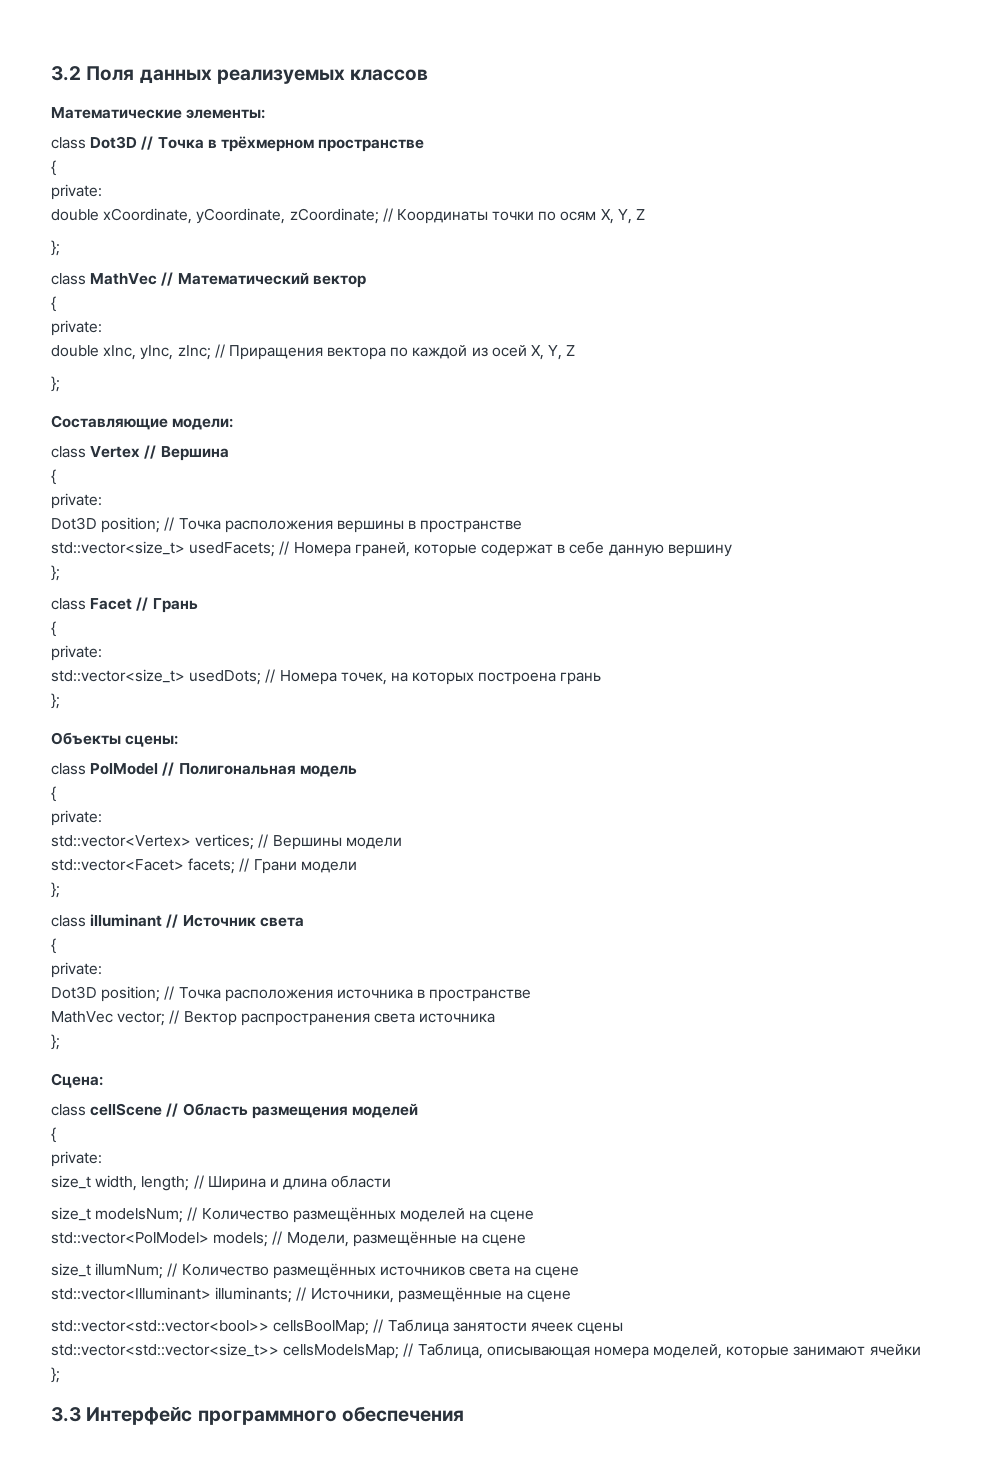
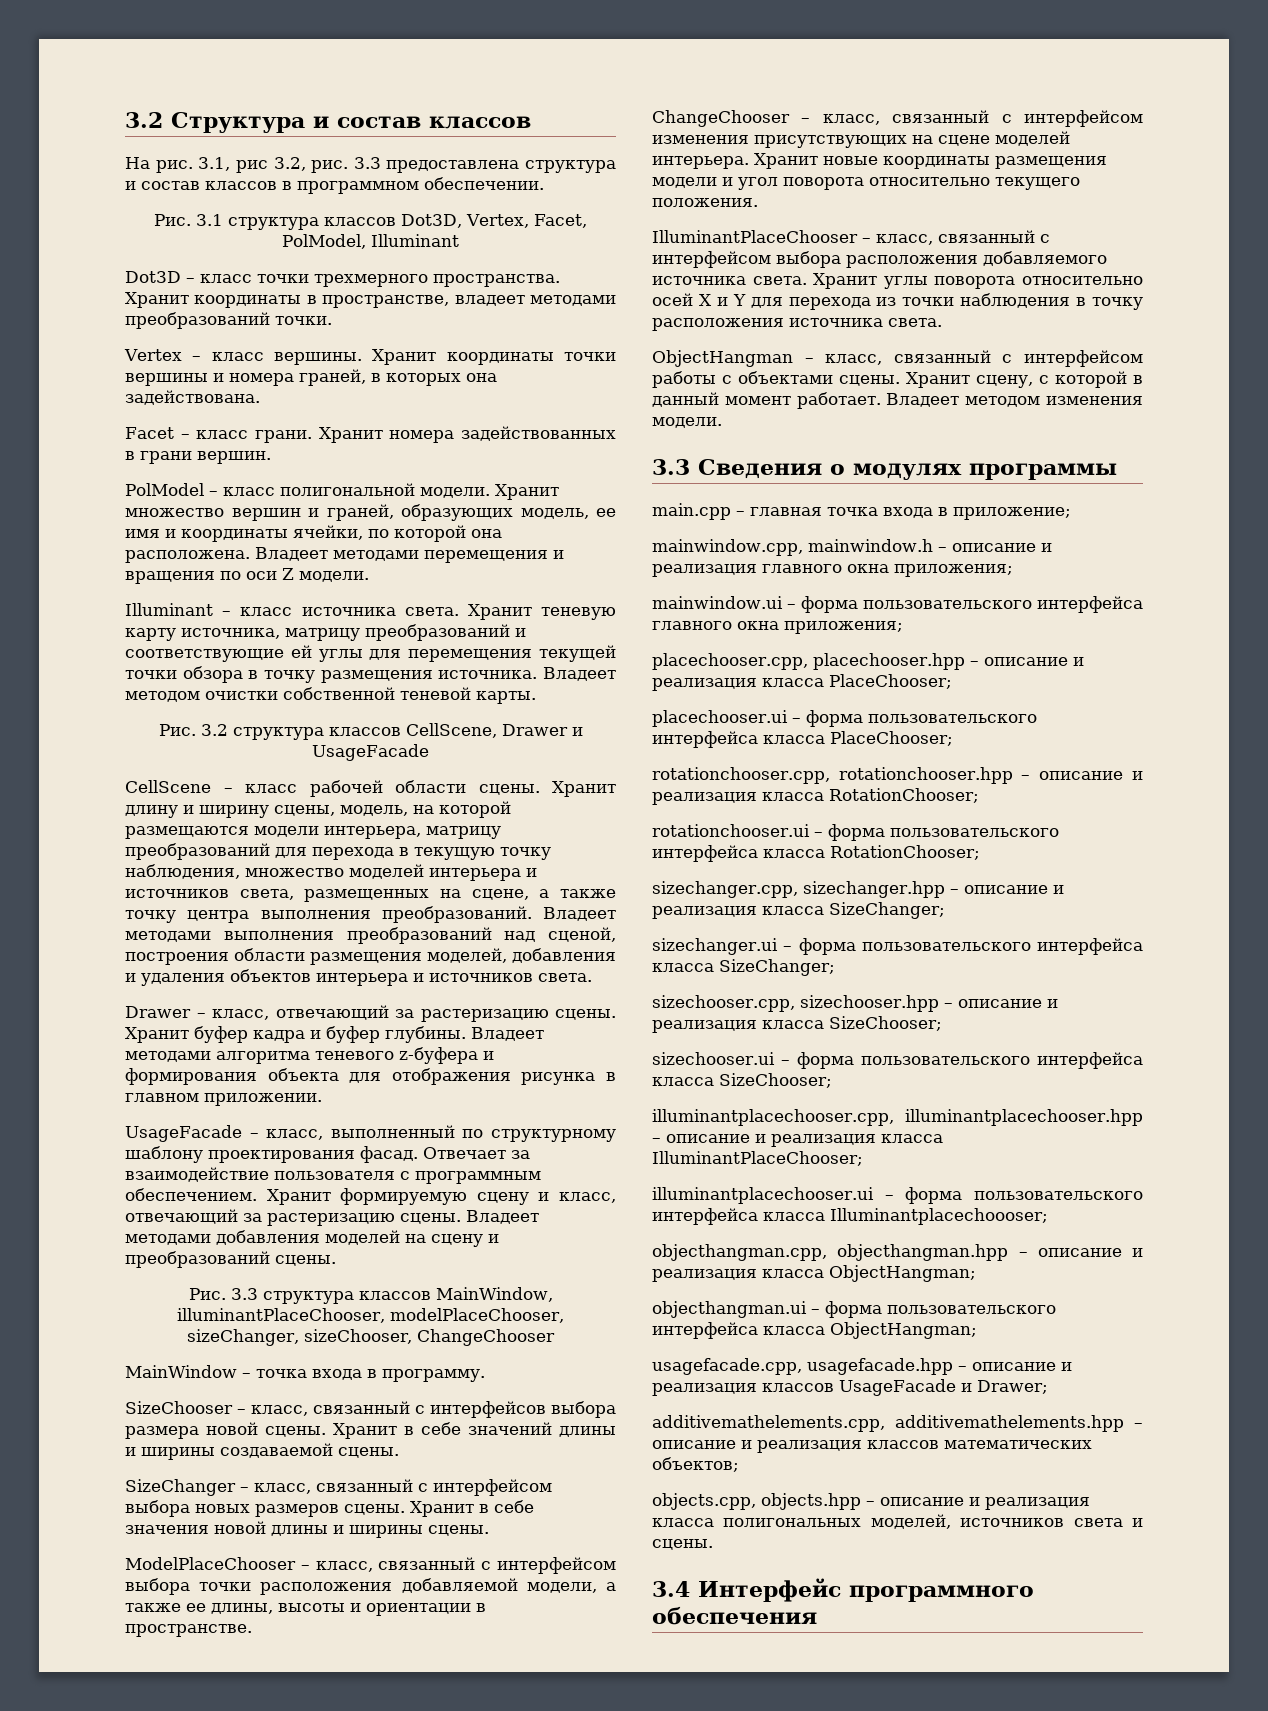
[51,66,429,84] [51,107,266,119] [51,136,425,152] [51,160,56,176] [51,184,102,200] [51,208,646,224] [51,240,60,256] [51,272,366,288] [51,296,56,312] [51,320,102,336] [51,344,576,360] [51,376,60,392] [51,415,234,430] [51,445,229,461] [51,469,56,485] [51,493,102,509] [51,517,523,533] [51,541,732,557] [51,565,60,581] [51,597,198,613] [51,621,56,637] [51,645,102,661] [51,669,602,685] [51,693,60,709] [51,732,179,747] [51,762,357,777] [51,786,56,802] [51,810,102,826] [51,834,402,850] [51,858,357,874] [51,882,60,898] [51,914,304,928] [51,938,56,954] [51,962,102,978] [51,986,532,1002] [51,1010,496,1026] [51,1034,60,1050] [51,1073,103,1088] [51,1103,418,1119] [51,1127,56,1143] [51,1151,102,1167] [51,1175,392,1191] [51,1207,535,1223] [51,1231,527,1247] [51,1263,580,1279] [51,1287,572,1303] [51,1319,624,1335] [51,1343,921,1359] [51,1367,60,1383] [51,1407,81,1422] 3.2 Поля данных реализуемых классов // Математические элементы: // class Dot3D // Точка в трёхмерном пространстве // { // private: // double xCoordinate, yCoordinate, zCoordinate; // Координаты точки по осям X, Y, Z // }; // class MathVec // Математический вектор // { // private: // double xInc, yInc, zInc; // Приращения вектора по каждой из осей X, Y, Z // }; // Составляющие модели: // class Vertex // Вершина // { // private: // Dot3D position; // Точка расположения вершины в пространстве // std::vector<size_t> usedFacets; // Номера граней, которые содержат в себе данную вершину // }; // class Facet // Грань // { // private: // std::vector<size_t> usedDots; // Номера точек, на которых построена грань // }; // Объекты сцены: // class PolModel // Полигональная модель // { // private: // std::vector<Vertex> vertices; // Вершины модели // std::vector<Facet> facets; // Грани модели // }; // class illuminant // Источник света // { // private: // Dot3D position; // Точка расположения источника в пространстве // MathVec vector; // Вектор распространения света источника // }; // Сцена: // class cellScene // Область размещения моделей // { // private: // size_t width, length; // Ширина и длина области // size_t modelsNum; // Количество размещённых моделей на сцене // std::vector<PolModel> models; // Модели, размещённые на сцене // size_t illumNum; // Количество размещённых источников света на сцене // std::vector<Illuminant> illuminants; // Источники, размещённые на сцене // std::vector<std::vector<bool>> cellsBoolMap; // Таблица занятости ячеек сцены // std::vector<std::vector<size_t>> cellsModelsMap; // Таблица, описывающая номера моделей, которые занимают ячейки // }; // 3.3 -> [125,112,531,133] [125,157,616,173] [125,177,544,194] [153,214,588,230] [282,234,459,249] [125,271,560,287] [125,292,616,308] [125,312,332,329] [124,349,616,365] [125,369,497,386] [125,390,260,405] [125,426,616,443] [125,451,271,464] [125,483,559,500] [125,504,616,521] [125,525,502,542] [125,547,564,563] [125,568,369,584] [125,603,616,620] [125,624,526,641] [125,645,616,662] [125,666,616,683] [125,687,536,704] [158,723,583,740] [312,744,430,761] [125,780,616,797] [125,801,511,818] [125,826,501,839] [125,843,551,860] [125,864,537,881] [125,889,617,902] [125,906,616,923] [125,927,616,944] [125,948,616,965] [125,969,592,986] [125,1005,616,1022] [125,1026,544,1043] [125,1047,494,1064] [125,1068,616,1085] [125,1093,322,1106] [125,1125,616,1142] [125,1146,530,1163] [125,1167,541,1184] [125,1188,616,1205] [125,1209,539,1226] [125,1230,499,1247] [125,1251,336,1268] [188,1287,553,1304] [177,1308,564,1323] [186,1329,556,1346] [125,1365,485,1382] [125,1401,616,1418] [125,1422,616,1439] [125,1443,399,1460] [125,1479,552,1496] [125,1500,534,1517] [125,1521,489,1538] [125,1557,616,1574] [125,1578,616,1595] [125,1603,486,1616] [125,1624,252,1637] [652,110,1143,127] [652,131,1070,148] [652,153,1107,169] [652,177,1080,190] [652,198,758,207] [652,230,1050,245] [652,251,1107,268] [652,273,1143,289] [652,293,1143,310] [652,318,942,331] [652,350,1143,367] [652,371,1143,388] [652,392,1143,409] [652,417,722,428] [652,459,1117,480] [652,503,1071,520] [652,539,1052,556] [652,564,1013,577] [652,596,1143,613] [652,621,903,634] [652,653,1084,670] [652,674,952,691] [652,710,1037,727] [652,731,953,748] [652,767,1143,784] [652,788,979,805] [652,824,1059,841] [652,845,980,862] [652,881,1064,898] [652,902,945,919] [652,938,1143,955] [652,959,835,976] [652,995,1058,1012] [652,1016,942,1033] [652,1052,1143,1069] [652,1073,832,1088] [652,1109,1144,1126] [652,1134,943,1147] [652,1151,863,1166] [652,1187,1143,1204] [652,1208,1048,1225] [652,1244,1143,1261] [652,1265,976,1282] [652,1301,1056,1318] [652,1322,977,1339] [652,1358,1072,1375] [652,1379,1048,1396] [652,1415,1143,1432] [652,1440,1092,1453] [652,1457,739,1472] [652,1493,1090,1510] [652,1514,1143,1529] [652,1539,713,1550] [652,1581,690,1597] 3.2 Структура и состав классов // На рис. 3.1, рис 3.2, рис. 3.3 предоставлена структура и состав классов в программном обеспечении. // Рис. 3.1 структура классов Dot3D, Vertex, Facet, PolModel, Illuminant // Dot3D – класс точки трехмерного пространства. Хранит координаты в пространстве, владеет методами преобразований точки. // Vertex – класс вершины. Хранит координаты точки вершины и номера граней, в которых она задействована. // Facet – класс грани. Хранит номера задействованных в грани вершин. // PolModel – класс полигональной модели. Хранит множество вершин и граней, образующих модель, ее имя и координаты ячейки, по которой она расположена. Владеет методами перемещения и вращения по оси Z модели. // Illuminant – класс источника света. Хранит теневую карту источника, матрицу преобразований и соответствующие ей углы для перемещения текущей точки обзора в точку размещения источника. Владеет методом очистки собственной теневой карты. // Рис. 3.2 структура классов CellScene, Drawer и UsageFacade // CellScene – класс рабочей области сцены. Хранит длину и ширину сцены, модель, на которой размещаются модели интерьера, матрицу преобразований для перехода в текущую точку наблюдения, множество моделей интерьера и источников света, размещенных на сцене, а также точку центра выполнения преобразований. Владеет методами выполнения преобразований над сценой, построения области размещения моделей, добавления и удаления объектов интерьера и источников света. // Drawer – класс, отвечающий за растеризацию сцены. Хранит буфер кадра и буфер глубины. Владеет методами алгоритма теневого z-буфера и формирования объекта для отображения рисунка в главном приложении. // UsageFacade – класс, выполненный по структурному шаблону проектирования фасад. Отвечает за взаимодействие пользователя с программным обеспечением. Хранит формируемую сцену и класс, отвечающий за растеризацию сцены. Владеет методами добавления моделей на сцену и преобразований сцены. // Рис. 3.3 структура классов MainWindow, illuminantPlaceChooser, modelPlaceChooser, sizeChanger, sizeChooser, ChangeChooser // MainWindow – точка входа в программу. // SizeChooser – класс, связанный с интерфейсов выбора размера новой сцены. Хранит в себе значений длины и ширины создаваемой сцены. // SizeChanger – класс, связанный с интерфейсом выбора новых размеров сцены. Хранит в себе значения новой длины и ширины сцены. // ModelPlaceChooser – класс, связанный с интерфейсом выбора точки расположения добавляемой модели, а также ее длины, высоты и ориентации в пространстве. // ChangeChooser – класс, связанный с интерфейсом изменения присутствующих на сцене моделей интерьера. Хранит новые координаты размещения модели и угол поворота относительно текущего положения. // IlluminantPlaceChooser – класс, связанный с интерфейсом выбора расположения добавляемого источника света. Хранит углы поворота относительно осей X и Y для перехода из точки наблюдения в точку расположения источника света. // ObjectHangman – класс, связанный с интерфейсом работы с объектами сцены. Хранит сцену, с которой в данный момент работает. Владеет методом изменения модели. // 3.3 Сведения о модулях программы // main.cpp – главная точка входа в приложение; // mainwindow.cpp, mainwindow.h – описание и реализация главного окна приложения; // mainwindow.ui – форма пользовательского интерфейса главного окна приложения; // placechooser.cpp, placechooser.hpp – описание и реализация класса PlaceChooser; // placechooser.ui – форма пользовательского интерфейса класса PlaceChooser; // rotationchooser.cpp, rotationchooser.hpp – описание и реализация класса RotationChooser; // rotationchooser.ui – форма пользовательского интерфейса класса RotationChooser; // sizechanger.cpp, sizechanger.hpp – описание и реализация класса SizeChanger; // sizechanger.ui – форма пользовательского интерфейса класса SizeChanger; // sizechooser.cpp, sizechooser.hpp – описание и реализация класса SizeChooser; // sizechooser.ui – форма пользовательского интерфейса класса SizeChooser; // illuminantplacechooser.cpp, illuminantplacechooser.hpp – описание и реализация класса IlluminantPlaceChooser; // illuminantplacechooser.ui – форма пользовательского интерфейса класса Illuminantplacechoooser; // objecthangman.cpp, objecthangman.hpp – описание и реализация класса ObjectHangman; // objecthangman.ui – форма пользовательского интерфейса класса ObjectHangman; // usagefacade.cpp, usagefacade.hpp – описание и реализация классов UsageFacade и Drawer; // additivemathelements.cpp, additivemathelements.hpp – описание и реализация классов математических объектов; // objects.cpp, objects.hpp – описание и реализация класса полигональных моделей, источников света и сцены. // 3.4

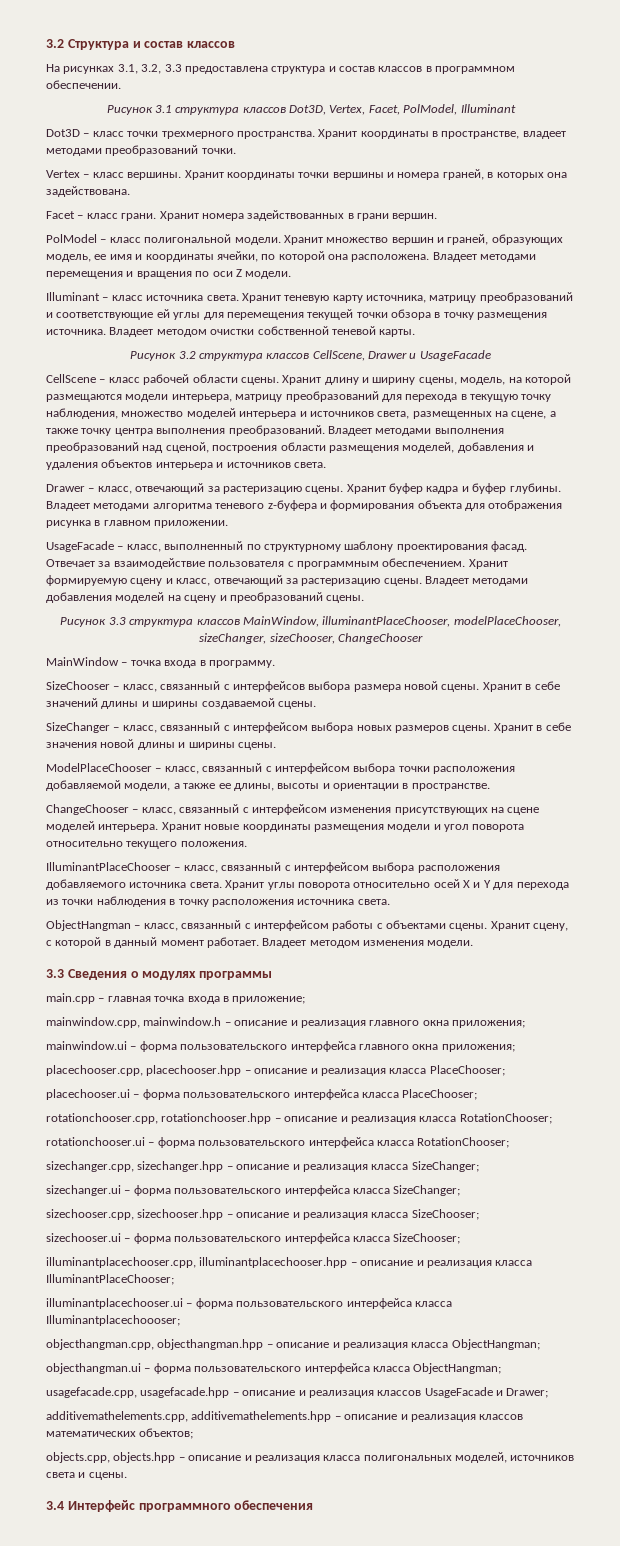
[155,157,349,173] рис. 3.1, рис 3.2, рис. -> [63,64,162,74] рисунках 3.1, 3.2,
[153,214,191,226] Рис. -> [106,105,153,115] Рисунок
[158,724,196,736] Рис. -> [130,351,177,361] Рисунок
[188,1288,226,1300] Рис. -> [60,617,107,627] Рисунок

